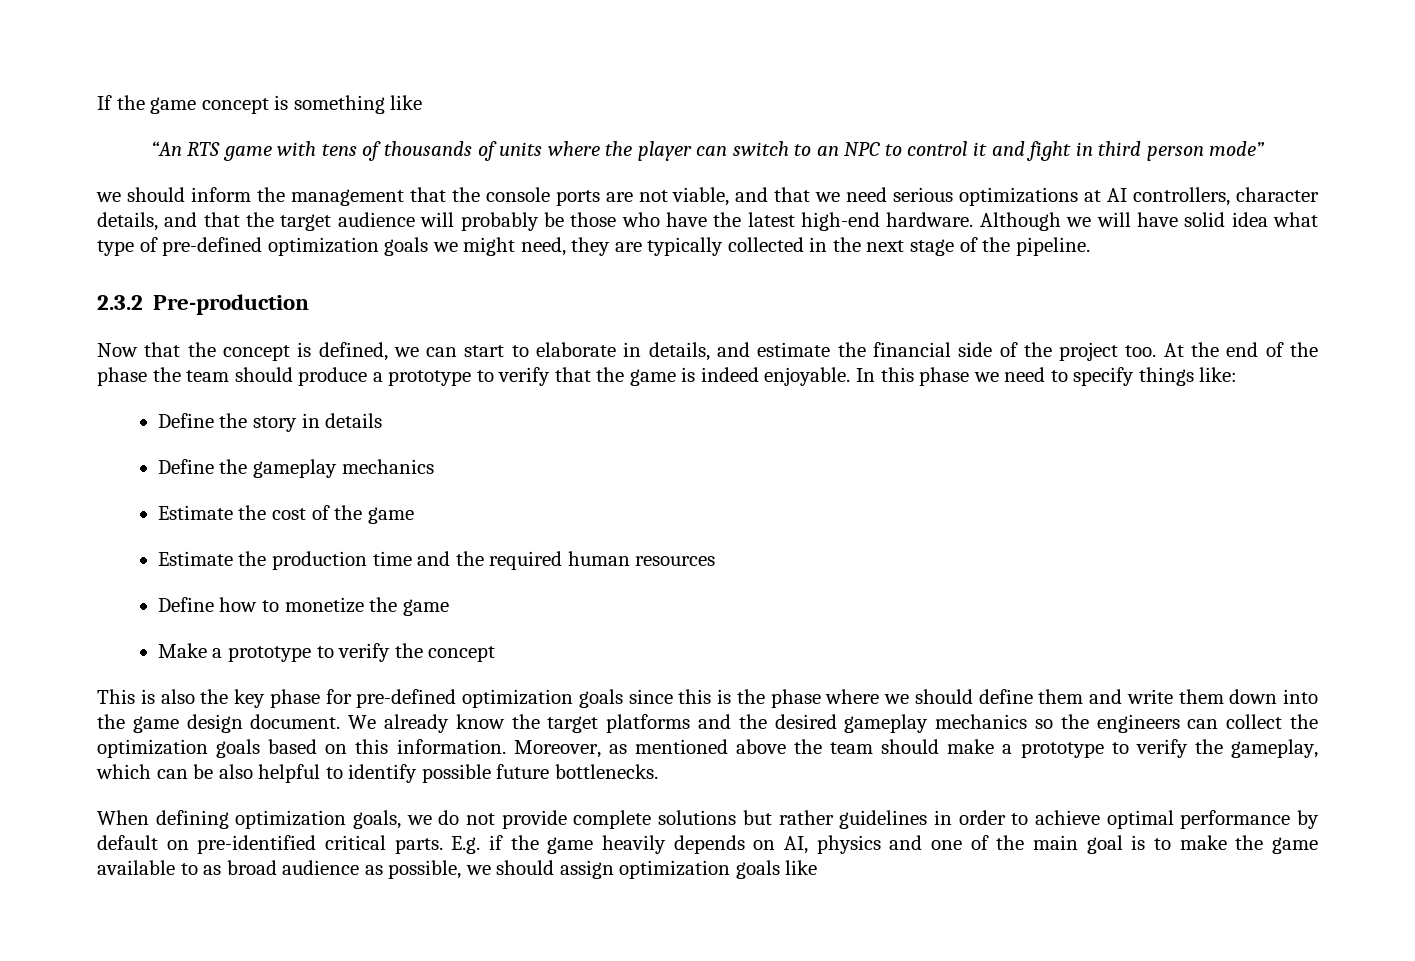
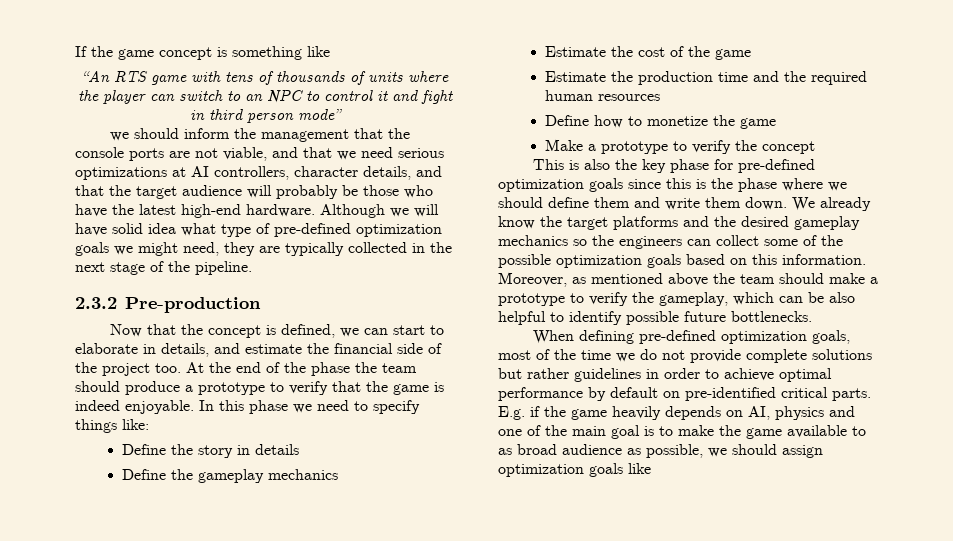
[1229,689,1318,704] [97,714,341,733] down into the game design document. -> [745,197,787,210] down.
[1289,714,1318,729] the -> [764,235,843,246] [498,254,551,268] some of the possible
(229, 819) none -> [639,330,717,344] pre-defined
(402, 819) none -> [498,349,611,360] most of the time

